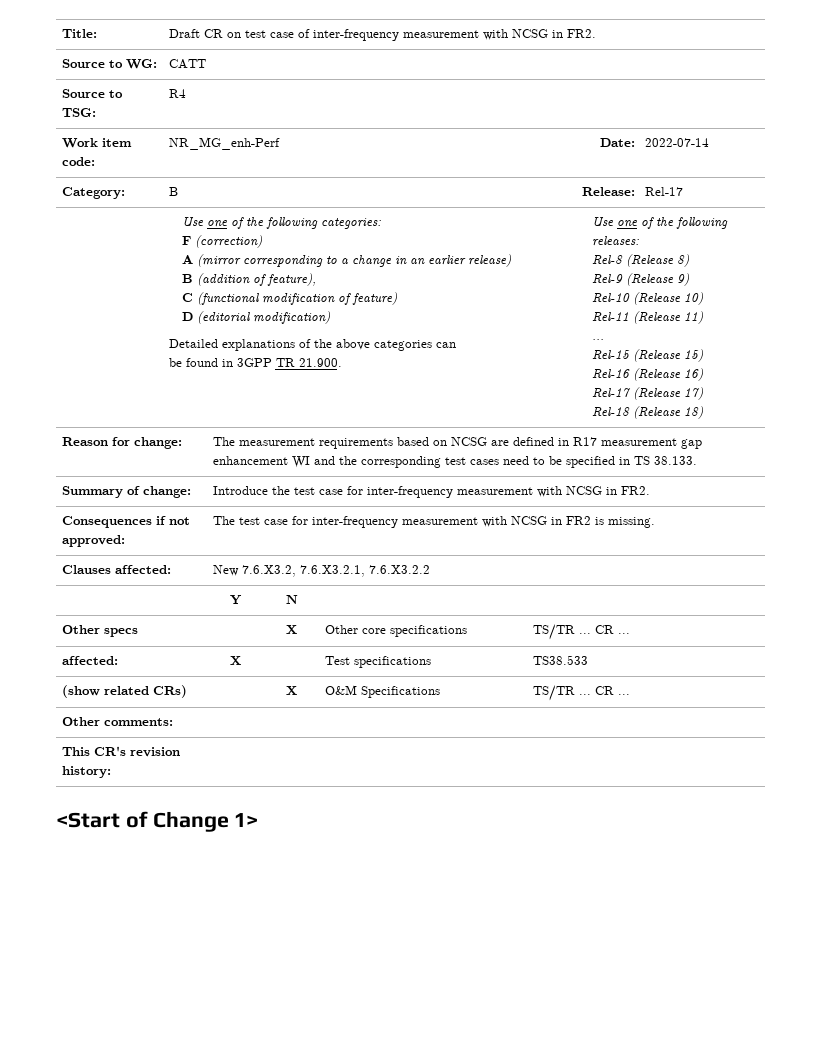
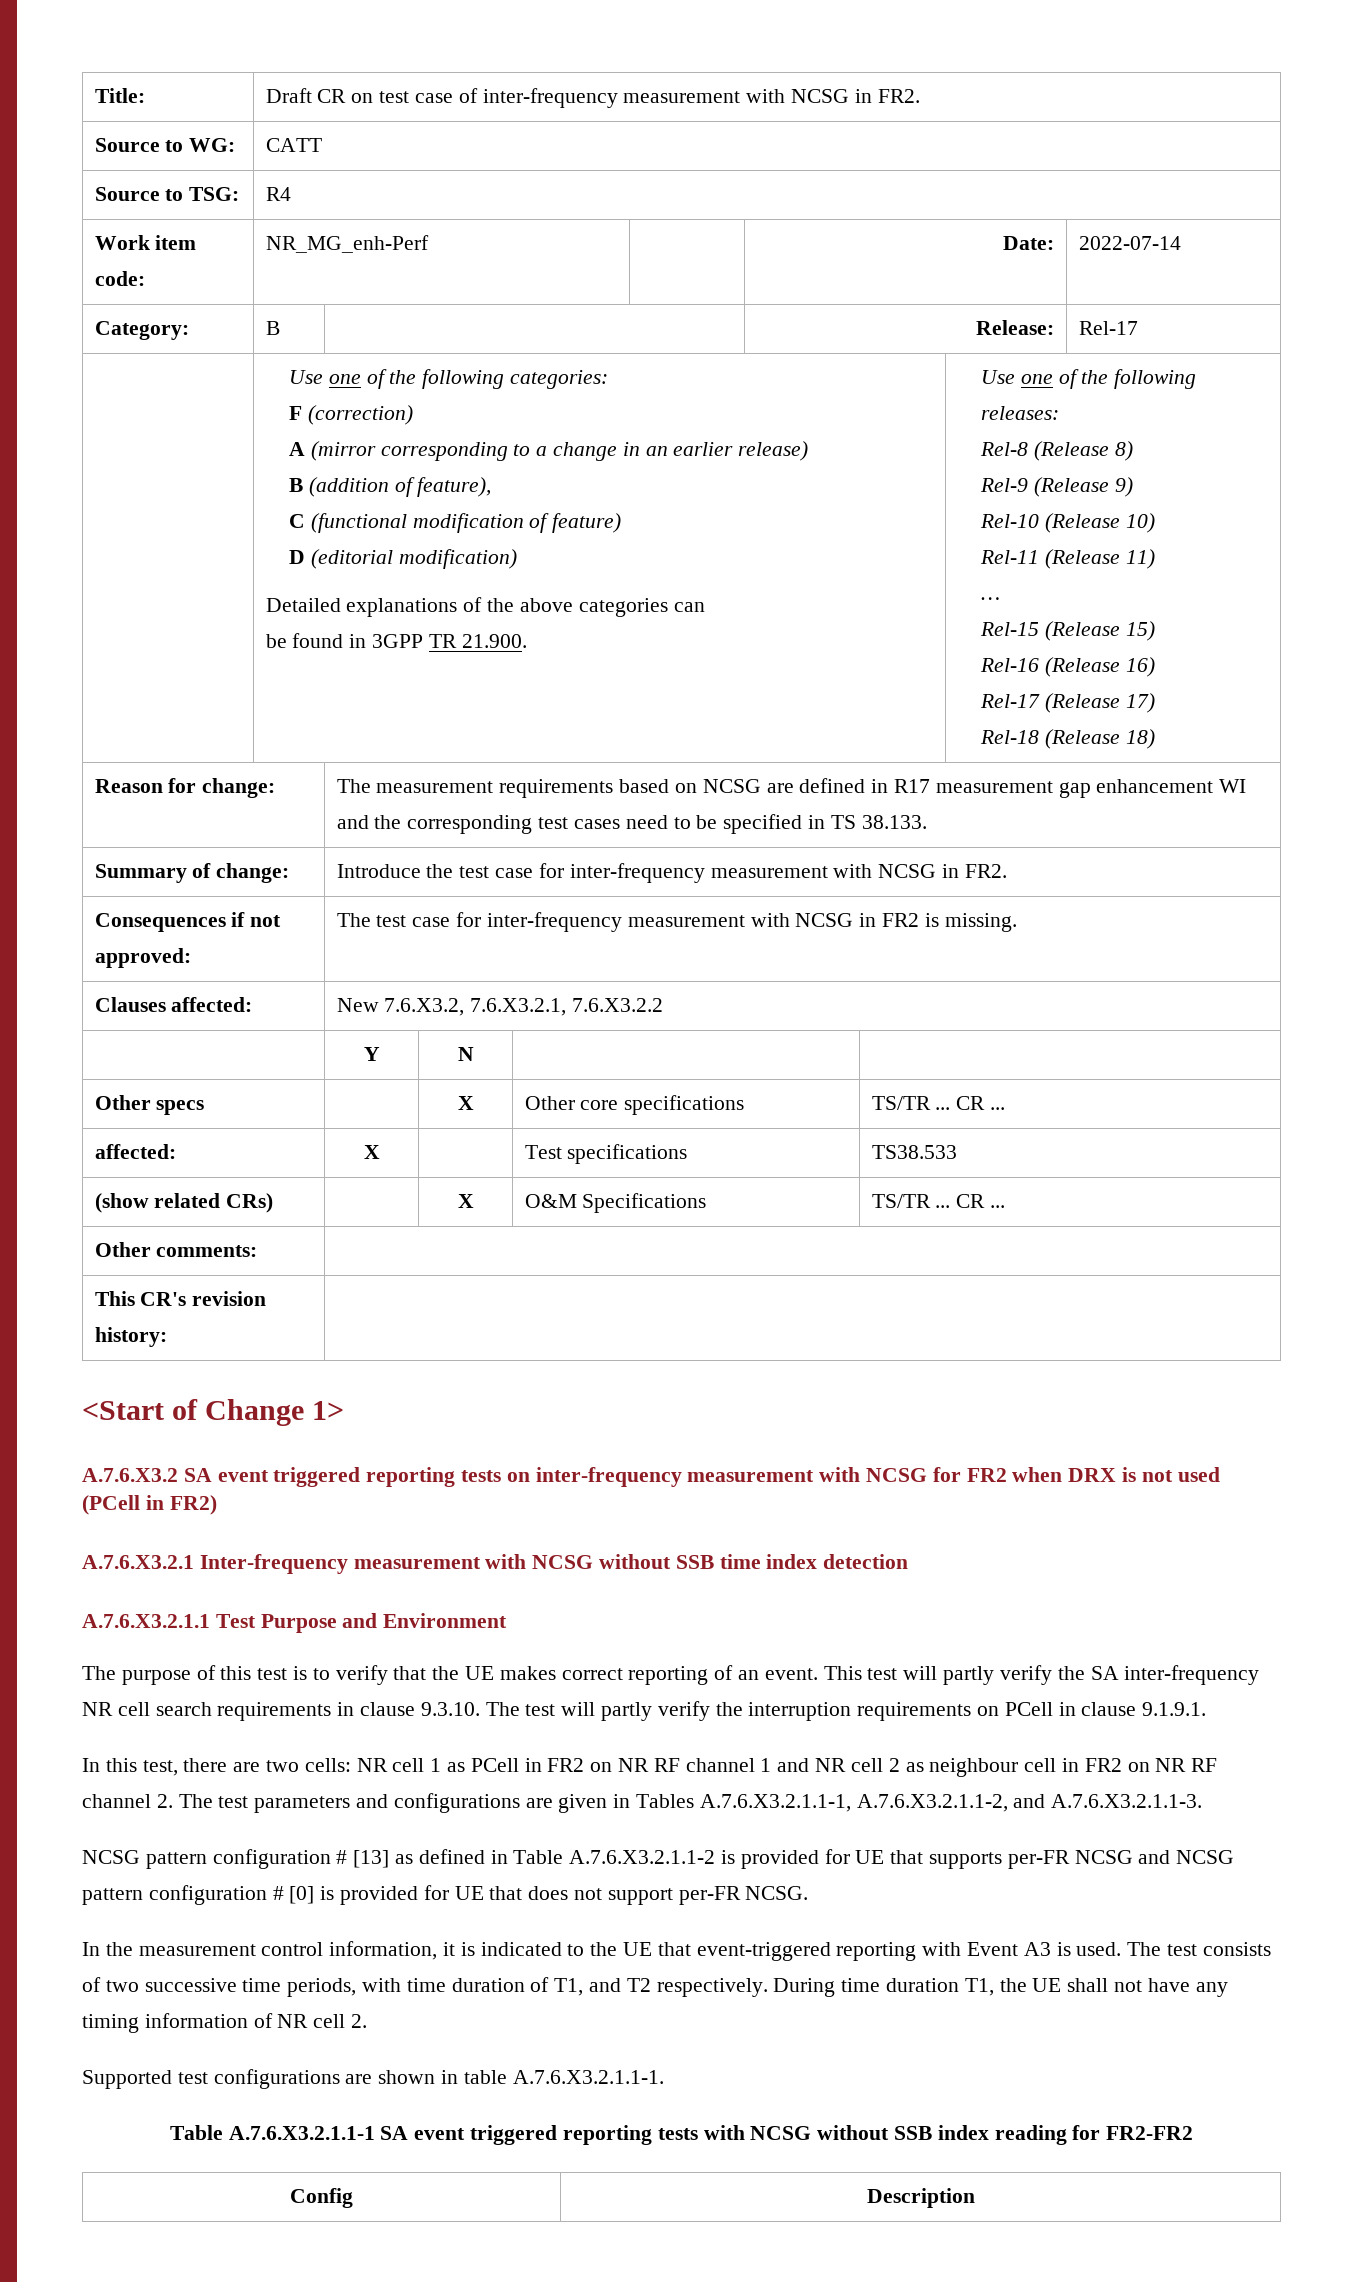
(259, 820) none -> [82,1467,1220,1487] [82,1495,217,1515] [82,1554,909,1574] [82,1613,508,1633] [82,1665,1260,1685] [82,1701,1207,1721] [82,1758,1218,1777] [82,1793,1203,1813] [82,1849,1235,1869] [82,1885,809,1905] [82,1941,1271,1961] [82,1977,1228,1997] [82,2013,368,2033] [82,2069,664,2089] [169,2125,1194,2145] [290,2188,353,2208] [866,2188,975,2208] // A.7.6.X3.2 SA event triggered reporting tests on inter-frequency measurement with NCSG for FR2 when DRX is not used (PCell in FR2) // A.7.6.X3.2.1 Inter-frequency measurement with NCSG without SSB time index detection // A.7.6.X3.2.1.1 Test Purpose and Environment // The purpose of this test is to verify that the UE makes correct reporting of an event. This test will partly verify the SA inter-frequency NR cell search requirements in clause 9.3.10. The test will partly verify the interruption requirements on PCell in clause 9.1.9.1. // In this test, there are two cells: NR cell 1 as PCell in FR2 on NR RF channel 1 and NR cell 2 as neighbour cell in FR2 on NR RF channel 2. The test parameters and configurations are given in Tables A.7.6.X3.2.1.1-1, A.7.6.X3.2.1.1-2, and A.7.6.X3.2.1.1-3. // NCSG pattern configuration # [13] as defined in Table A.7.6.X3.2.1.1-2 is provided for UE that supports per-FR NCSG and NCSG pattern configuration # [0] is provided for UE that does not support per-FR NCSG. // In the measurement control information, it is indicated to the UE that event-triggered reporting with Event A3 is used. The test consists of two successive time periods, with time duration of T1, and T2 respectively. During time duration T1, the UE shall not have any timing information of NR cell 2. // Supported test configurations are shown in table A.7.6.X3.2.1.1-1. // Table A.7.6.X3.2.1.1-1 SA event triggered reporting tests with NCSG without SSB index reading for FR2-FR2 // Config | Description

